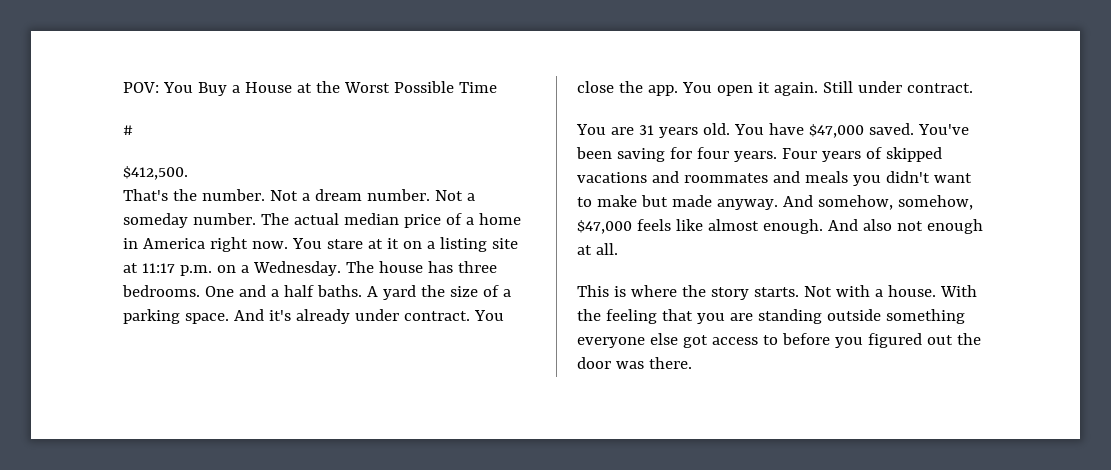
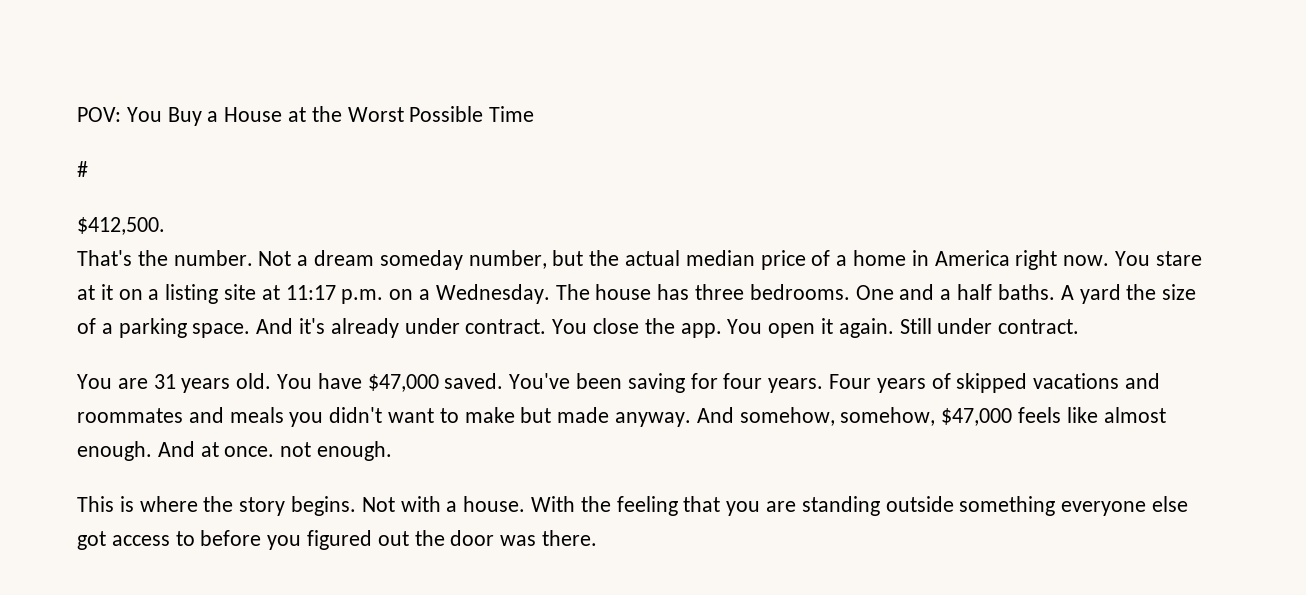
[366,189,475,201] [123,213,289,228] number. Not a someday number. The -> [379,250,620,270] someday number, but the
[862,219,983,234] [577,243,618,255] also not enough at all. -> [200,441,393,461] at once. not enough.
[753,287,799,297] starts. -> [291,496,357,516] begins.

